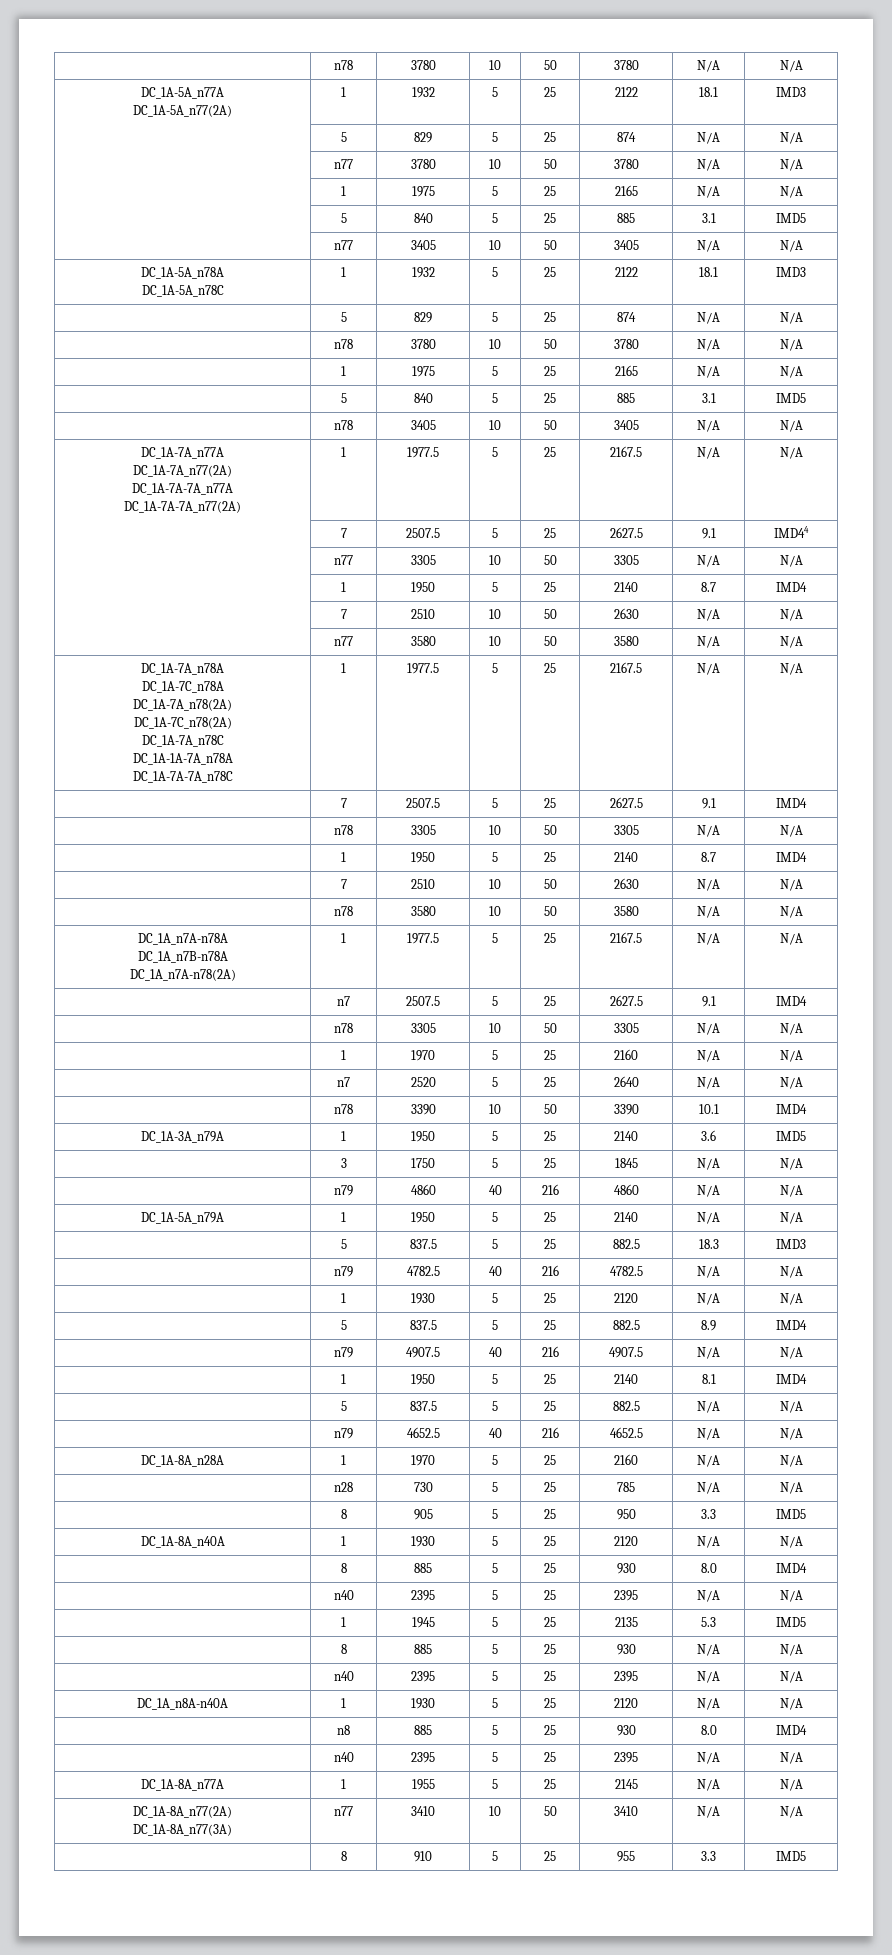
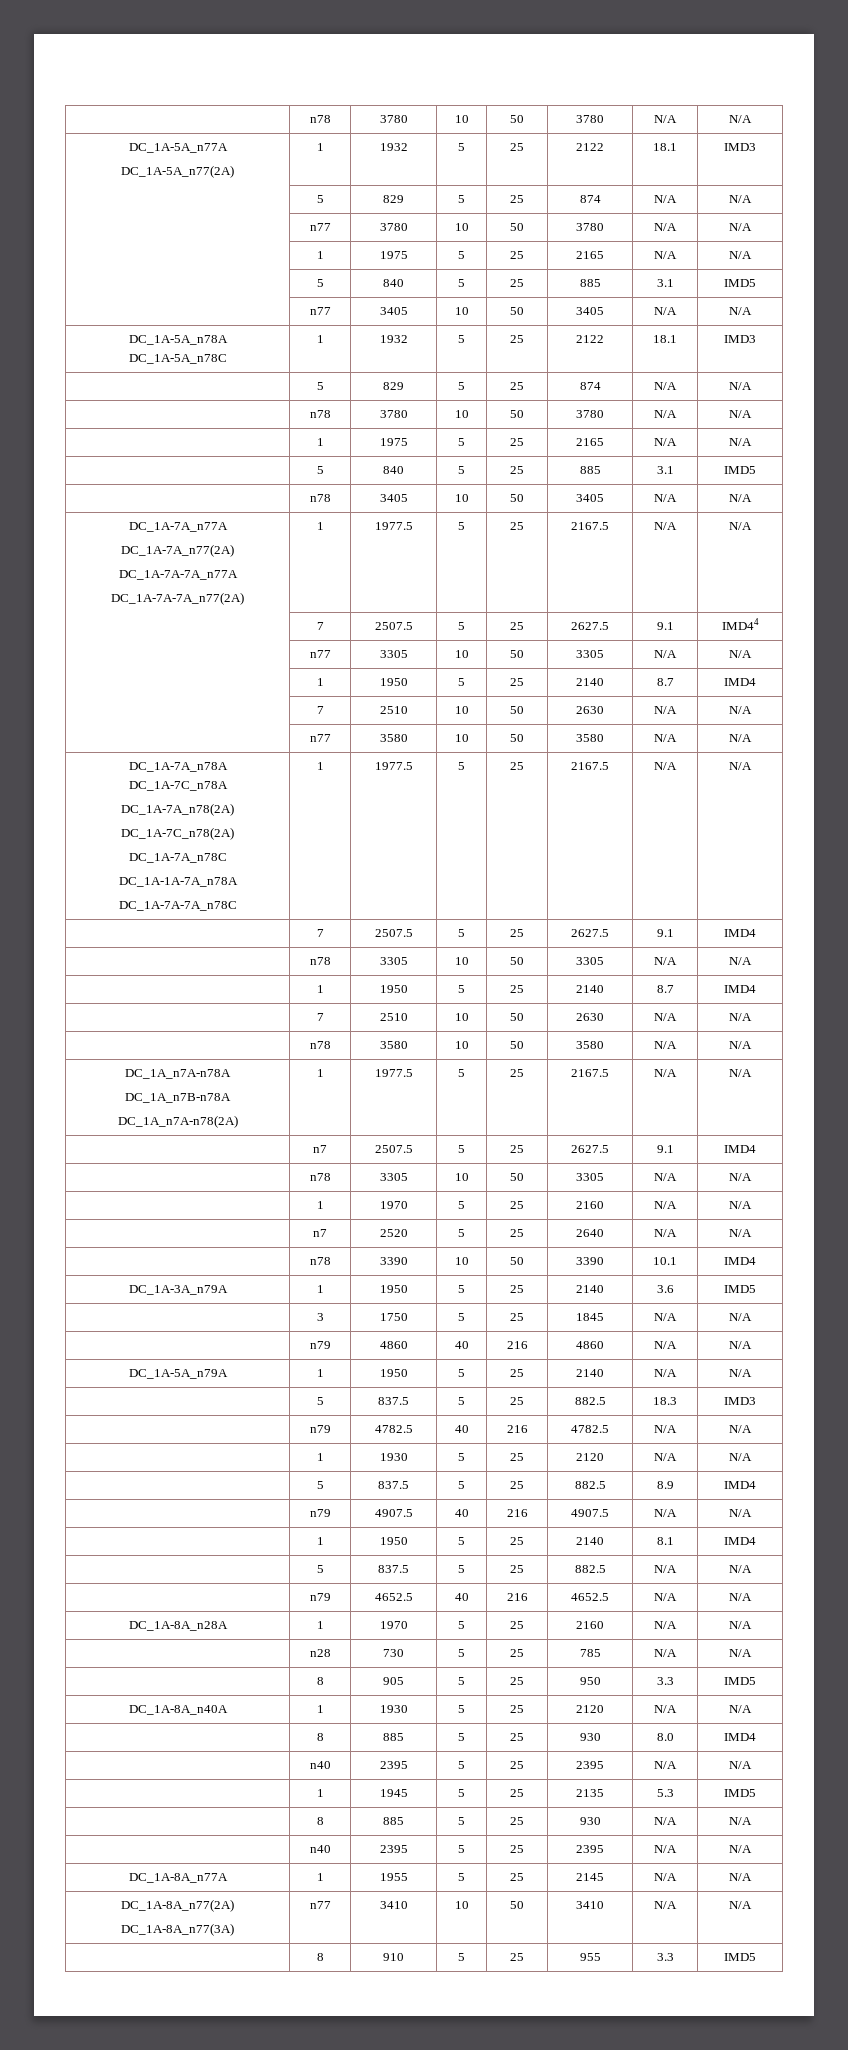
[137,1698,228,1710] [341,1698,346,1708] [411,1698,435,1709] [492,1698,498,1708] [544,1698,556,1708] [614,1698,638,1708] [697,1698,720,1710] [779,1698,803,1710] [337,1725,350,1735] [414,1725,432,1735] [492,1725,498,1735] [544,1725,556,1735] [616,1725,636,1736] [700,1725,717,1735] [776,1725,807,1735] [333,1752,354,1762] [411,1752,435,1763] [492,1752,498,1762] [544,1752,556,1762] [614,1752,638,1763] [697,1752,720,1764] [779,1752,803,1764] // DC_1A_n8A-n40A | 1 | 1930 | 5 | 25 | 2120 | N/A | N/A // | n8 | 885 | 5 | 25 | 930 | 8.0 | IMD4 // | n40 | 2395 | 5 | 25 | 2395 | N/A | N/A -> (753, 1849) none

